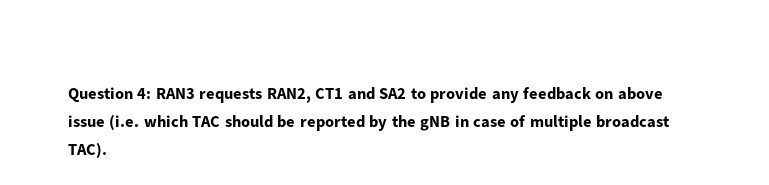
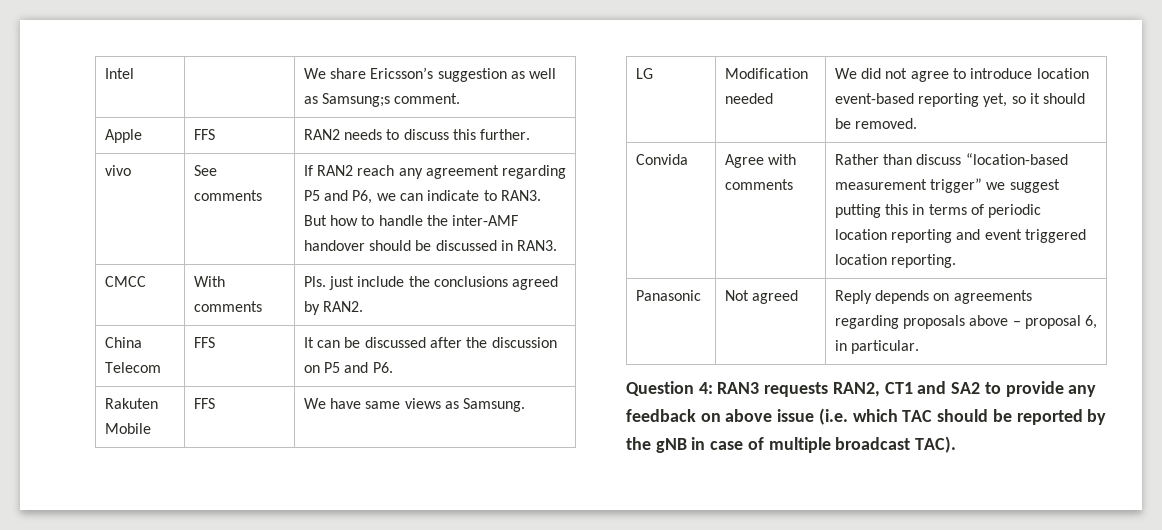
(68, 94) none -> [104,68,134,79] [303,67,557,82] [303,93,461,107] [104,129,142,143] [193,129,215,140] [303,129,531,140] [104,165,131,176] [193,165,217,176] [193,190,262,201] [303,165,567,179] [303,190,541,204] [303,215,519,226] [303,240,558,251] [104,276,146,287] [193,276,225,287] [193,301,262,312] [303,276,559,290] [303,301,363,315] [104,337,142,348] [104,362,161,373] [193,337,215,348] [303,337,557,348] [303,362,393,373] [104,398,158,409] [104,423,151,434] [193,398,215,409] [303,398,526,412] [635,68,653,79] [724,68,808,79] [724,93,773,104] [834,68,1089,82] [834,93,1086,107] [834,118,917,129] [635,154,688,165] [724,154,796,168] [724,179,793,190] [834,153,1068,165] [834,178,1060,193] [834,204,1042,218] [834,229,1086,243] [834,254,956,268] [635,290,701,301] [724,290,798,304] [834,290,1032,304] [834,315,1098,329] [834,340,919,354] Intel | | We share Ericsson’s suggestion as well as Samsung;s comment. // Apple | FFS | RAN2 needs to discuss this further. // vivo | See comments | If RAN2 reach any agreement regarding P5 and P6, we can indicate to RAN3. But how to handle the inter-AMF handover should be discussed in RAN3. // CMCC | With comments | Pls. just include the conclusions agreed by RAN2. // China Telecom | FFS | It can be discussed after the discussion on P5 and P6. // Rakuten Mobile | FFS | We have same views as Samsung. // LG | Modification needed | We did not agree to introduce location event-based reporting yet, so it should be removed. // Convida | Agree with comments | Rather than discuss “location-based measurement trigger” we suggest putting this in terms of periodic location reporting and event triggered location reporting. // Panasonic | Not agreed | Reply depends on agreements regarding proposals above – proposal 6, in particular. //

